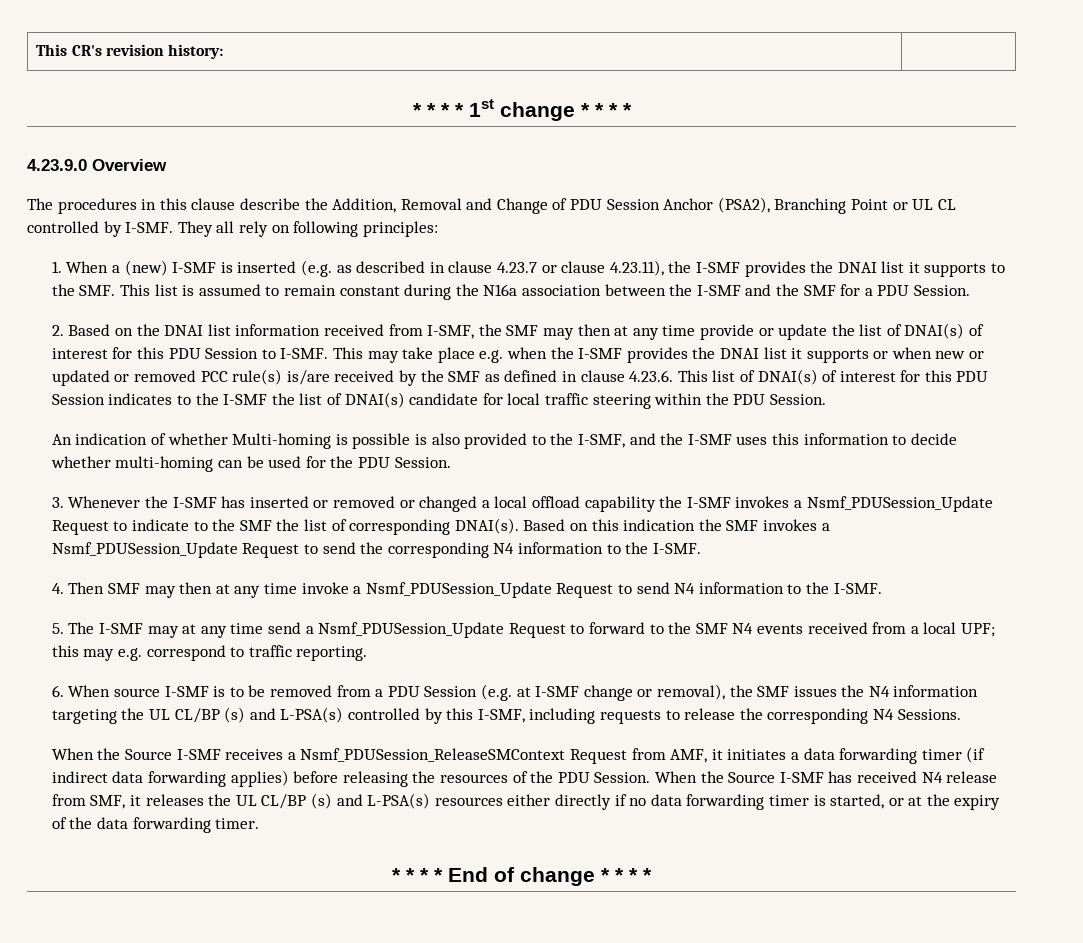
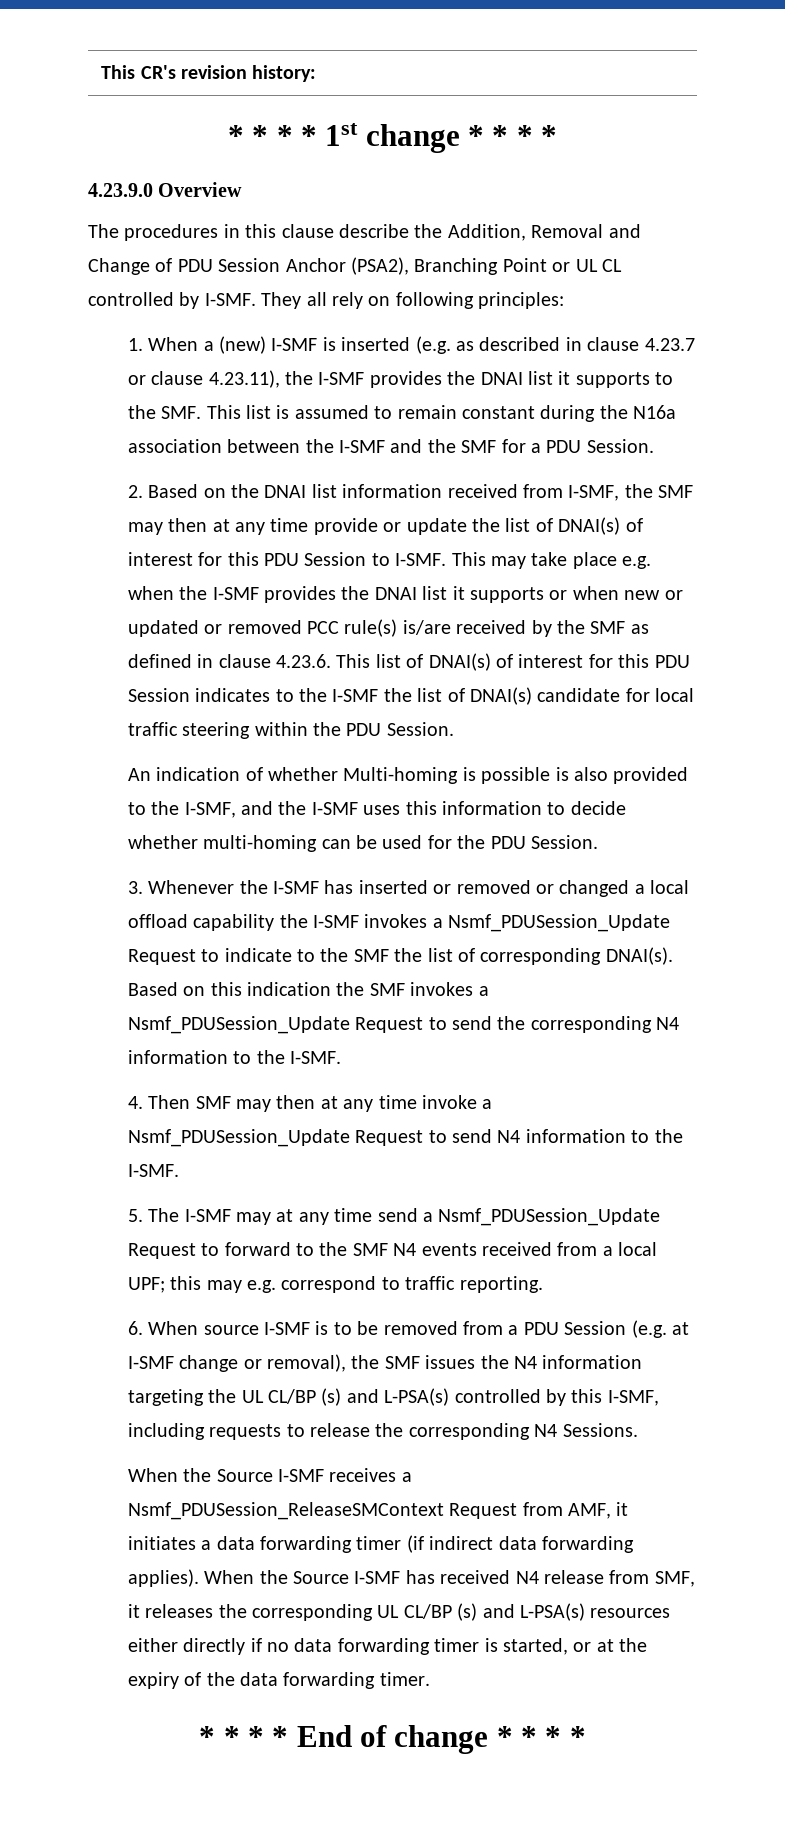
[230,770,651,787] applies) before releasing the resources of the PDU Session. -> [127,1569,199,1587] applies).
(232, 800) none -> [252,1604,374,1621] corresponding

